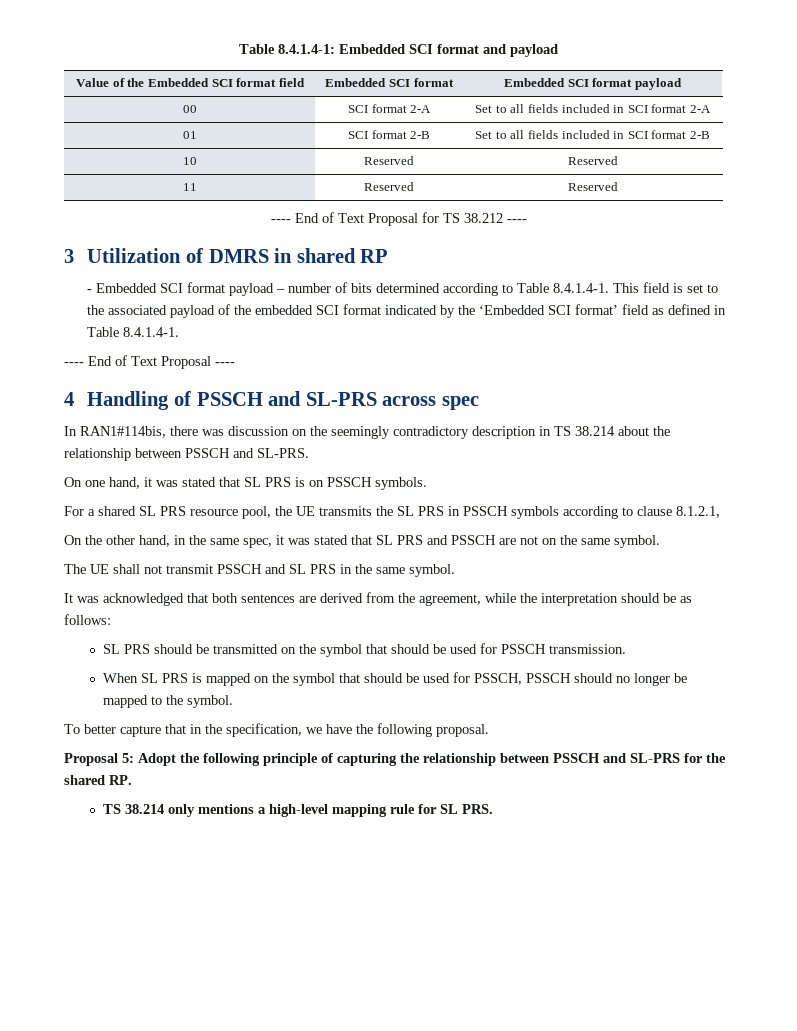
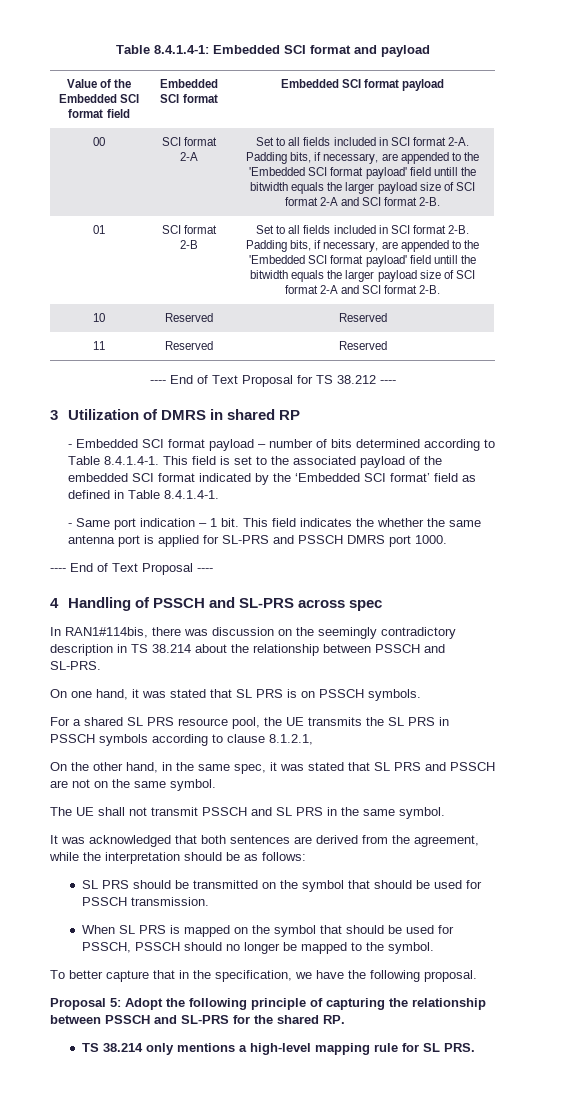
[689,105,711,113] 2-A -> [447,137,469,146] [246,152,479,164] [249,167,476,179] [250,182,475,194] [284,197,441,206] 2-A. Padding bits, if necessary, are appended to the 'Embedded SCI format payload' field untill the bitwidth equals the larger payload size of SCI format 2-A and SCI format 2-B.
[689,131,710,139] 2-B -> [447,225,469,234] [246,240,479,252] [249,255,476,267] [250,270,475,282] [284,285,441,294] 2-B. Padding bits, if necessary, are appended to the 'Embedded SCI format payload' field untill the bitwidth equals the larger payload size of SCI format 2-A and SCI format 2-B.
(180, 332) none -> [67,518,481,530] [67,535,447,547] // - Same port indication – 1 bit. This field indicates the whether the same antenna port is applied for SL-PRS and PSSCH DMRS port 1000.

